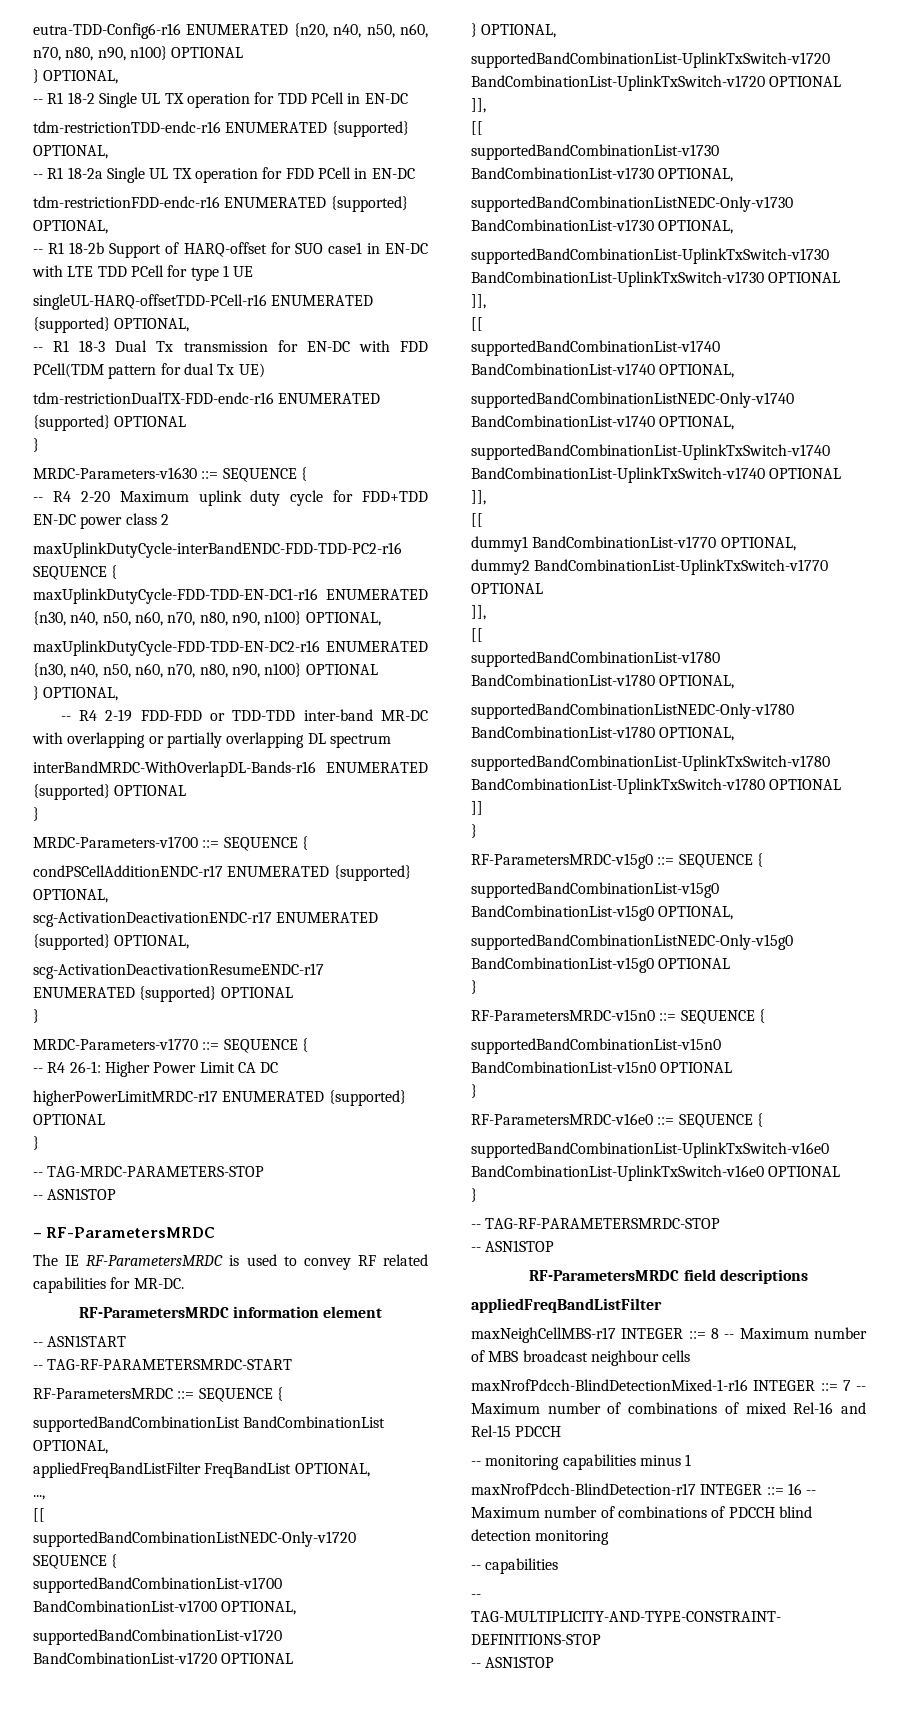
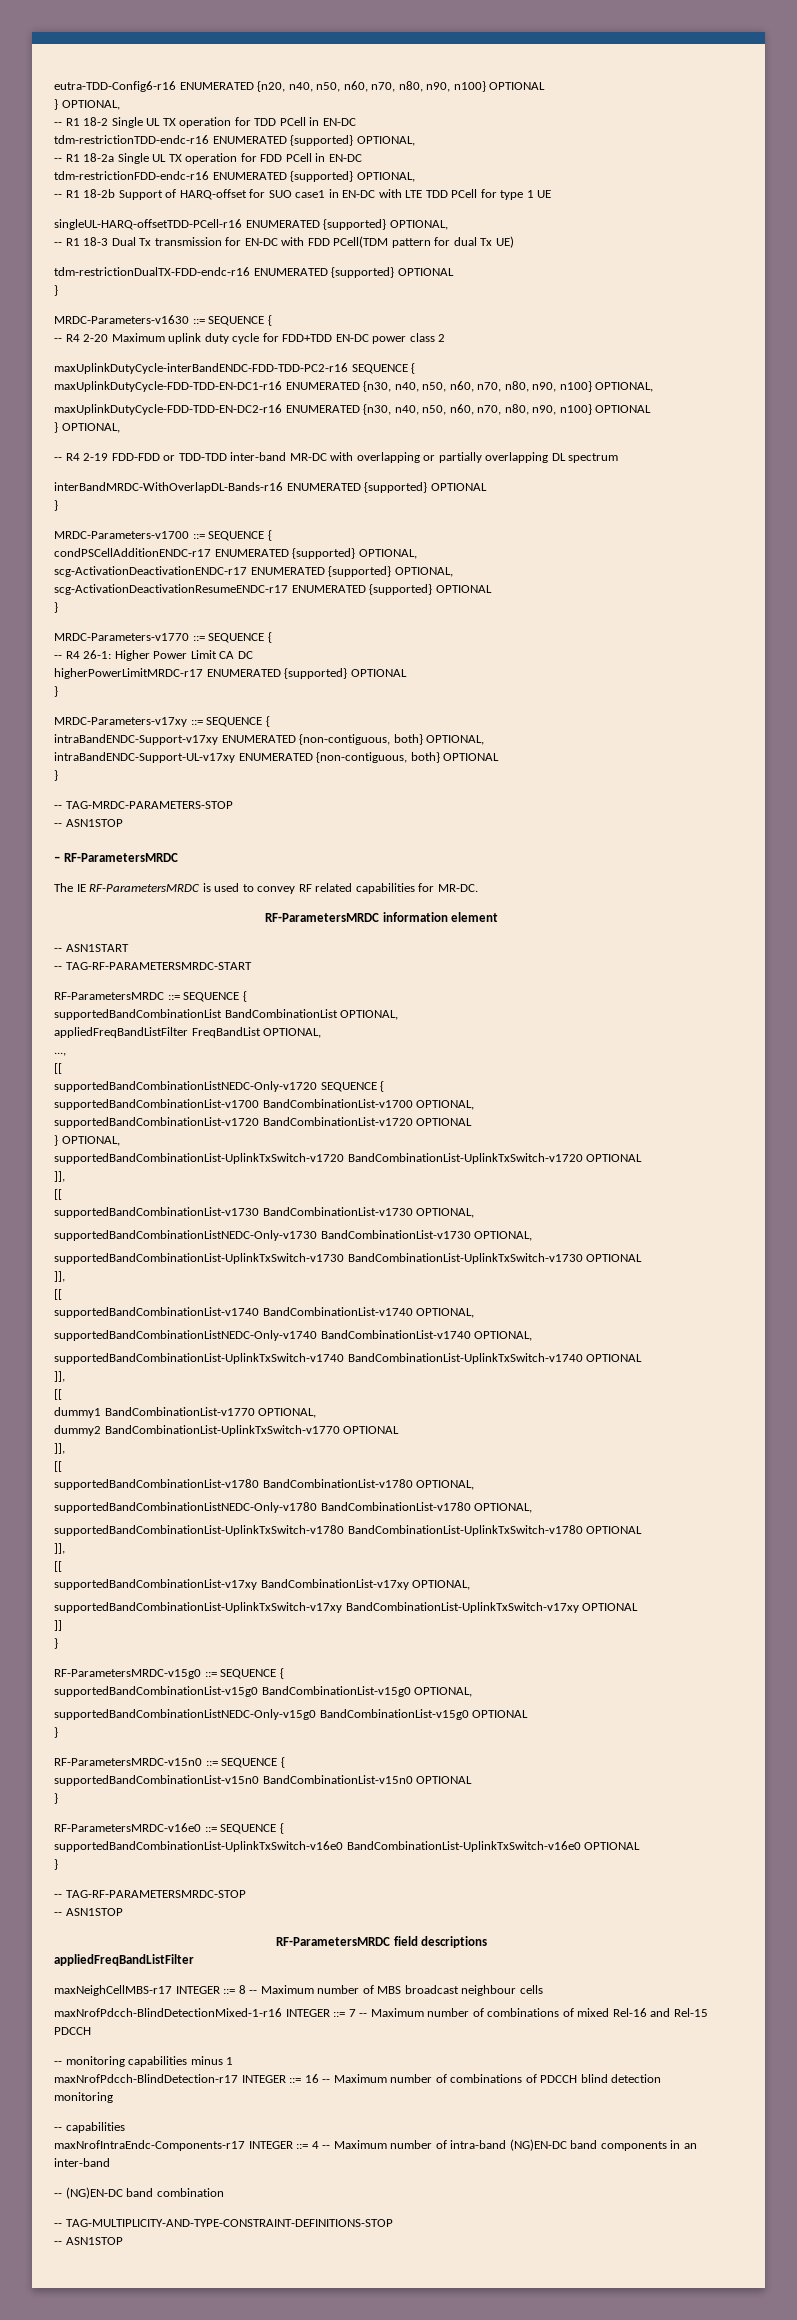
(39, 1143) none -> [54,716,270,727] [54,734,485,745] [54,752,500,763] [54,770,58,781] // MRDC-Parameters-v17xy ::= SEQUENCE { // intraBandENDC-Support-v17xy ENUMERATED {non-contiguous, both} OPTIONAL, // intraBandENDC-Support-UL-v17xy ENUMERATED {non-contiguous, both} OPTIONAL // }
(842, 784) none -> [54,1543,65,1554] [54,1561,62,1572] [54,1579,471,1590] [54,1602,639,1613] // ]], // [[ // supportedBandCombinationList-v17xy BandCombinationList-v17xy OPTIONAL, // supportedBandCombinationList-UplinkTxSwitch-v17xy BandCombinationList-UplinkTxSwitch-v17xy OPTIONAL
(559, 1566) none -> [54,2139,697,2151] [54,2158,110,2167] [54,2187,224,2199] // maxNrofIntraEndc-Components-r17 INTEGER ::= 4 -- Maximum number of intra-band (NG)EN-DC band components in an inter-band // -- (NG)EN-DC band combination

